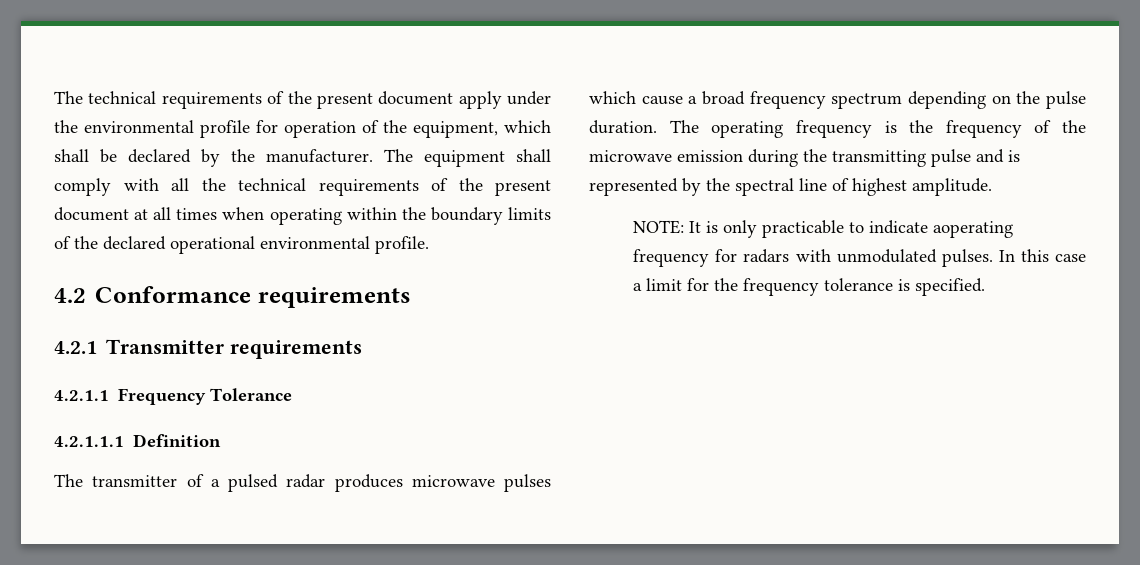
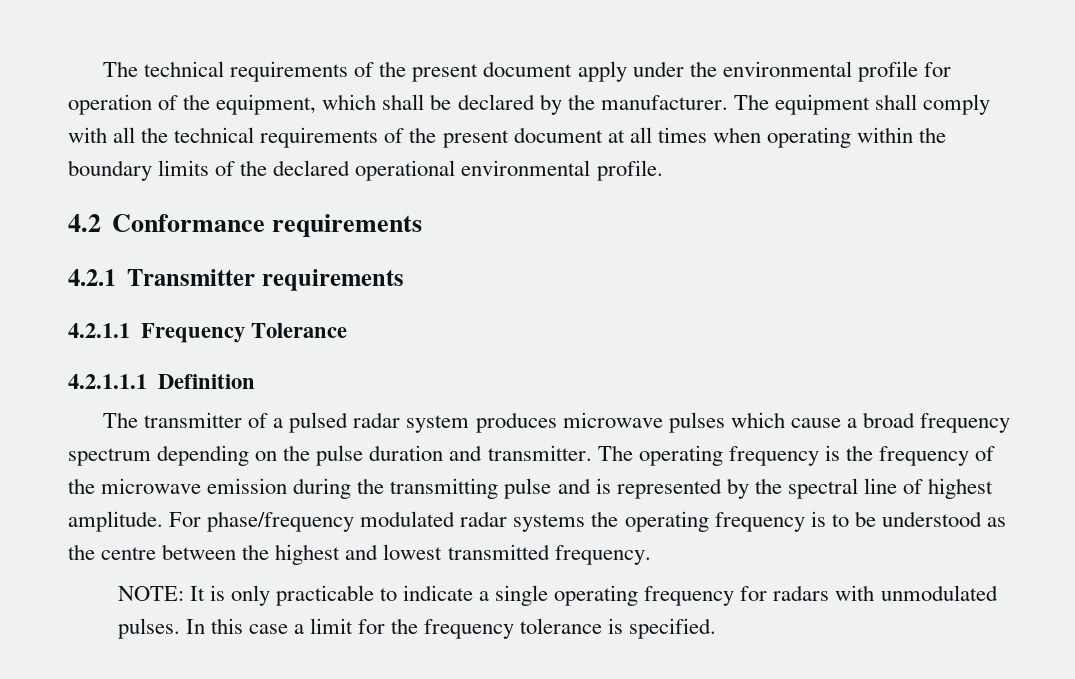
(326, 481) none -> [406,415,470,433] system
[589,120,657,134] duration. -> [369,445,592,461] duration and transmitter.
(992, 187) none -> [169,511,1006,532] [68,544,651,565] For phase/frequency modulated radar systems the operating frequency is to be understood as the centre between the highest and lowest transmitted frequency.
[933,221,1014,238] aoperating -> [479,585,639,606] a single operating

